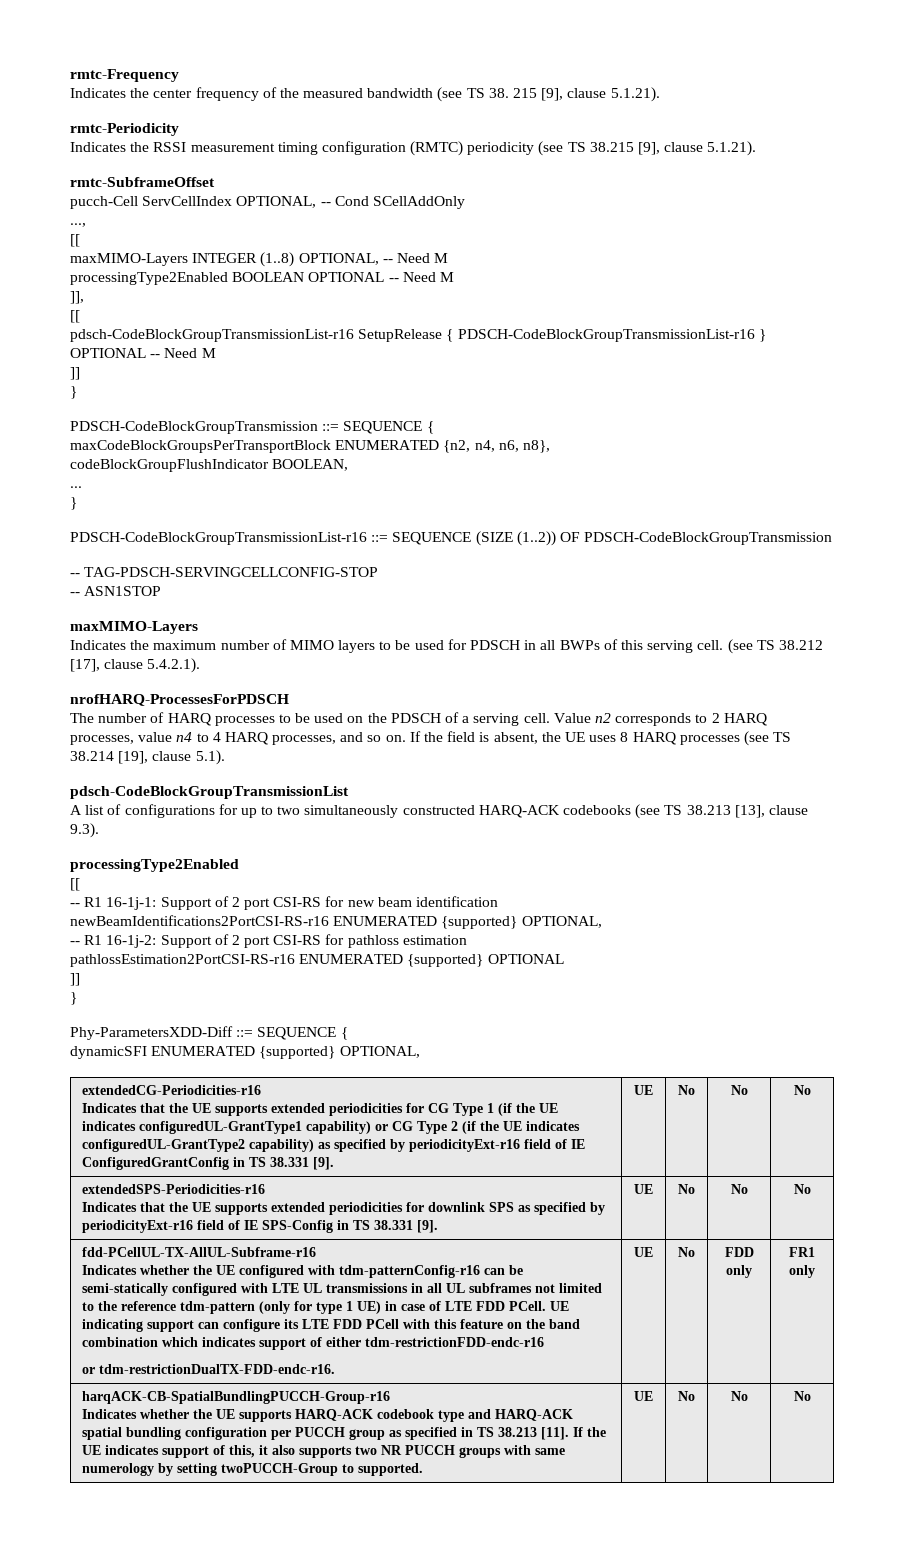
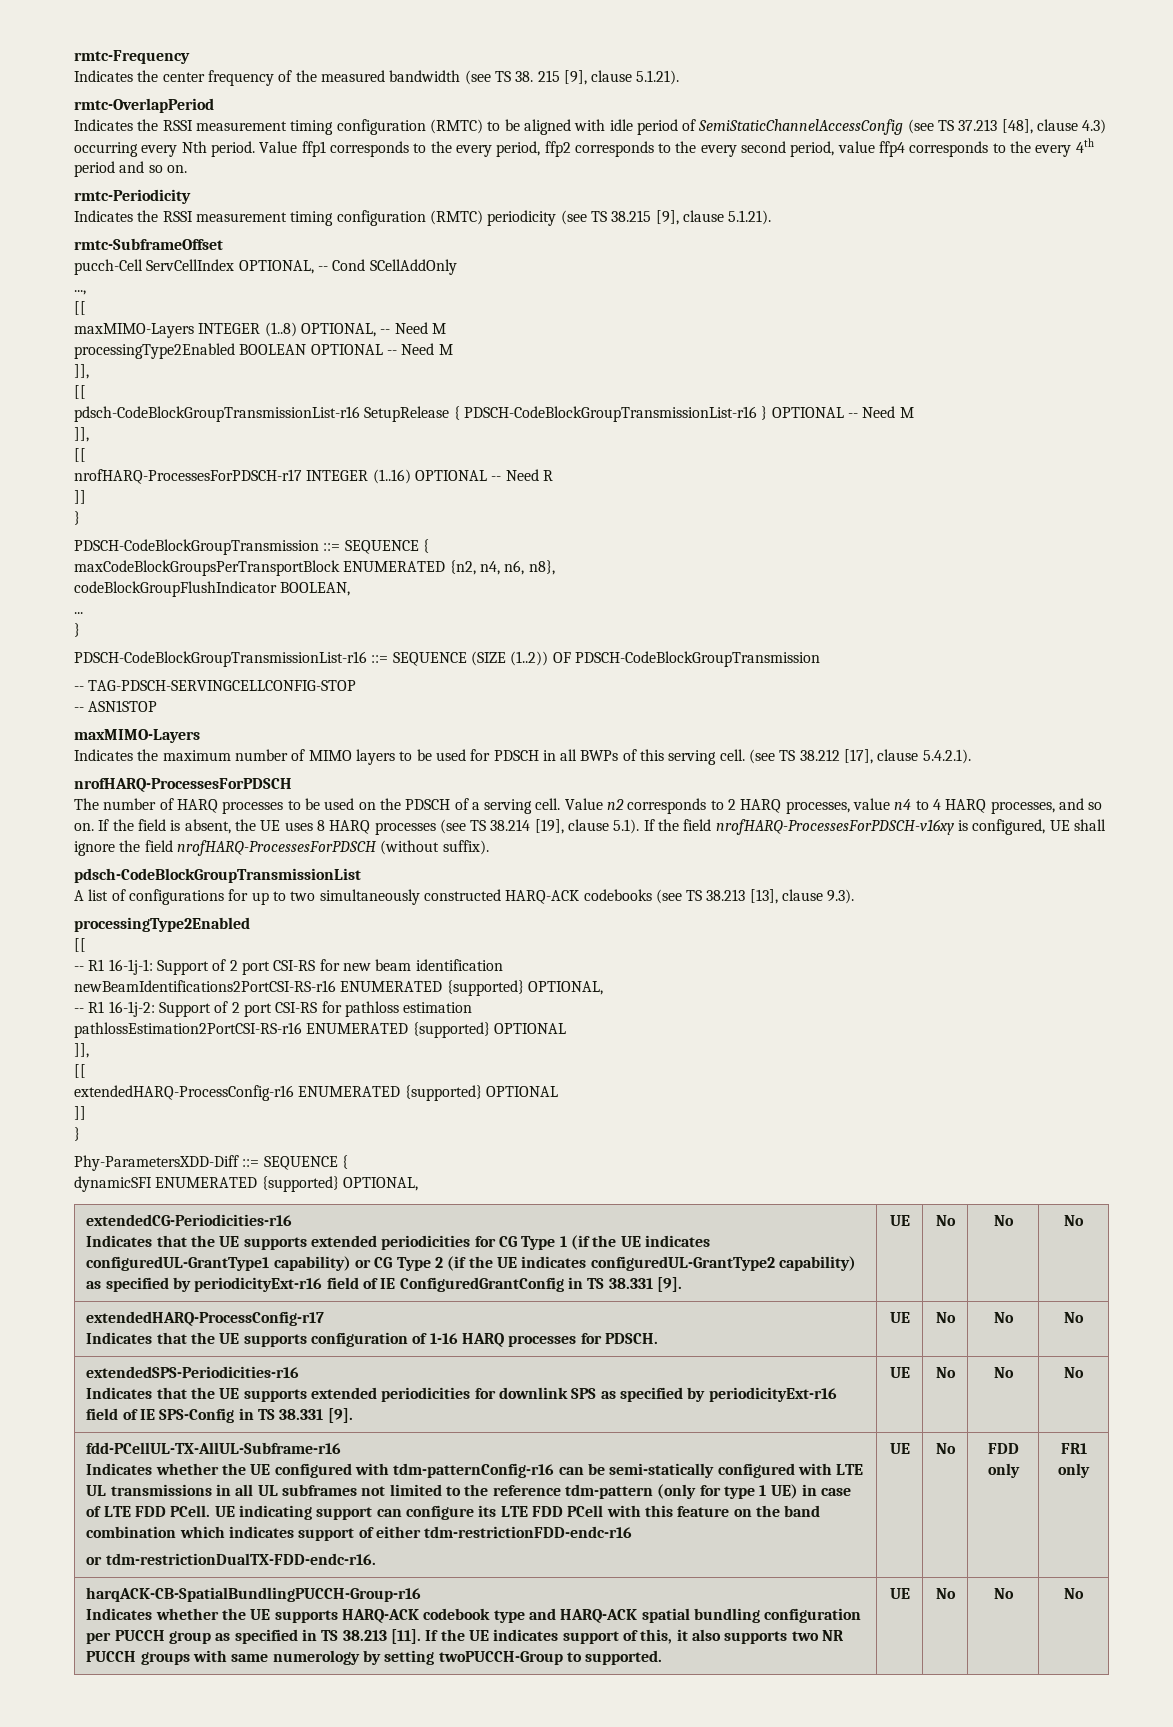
(660, 94) none -> [74,98,214,113] [74,119,1107,135] [74,138,1094,157] [74,161,187,177] // rmtc-OverlapPeriod // Indicates the RSSI measurement timing configuration (RMTC) to be aligned with idle period of SemiStaticChannelAccessConfig (see TS 37.213 [48], clause 4.3) occurring every Nth period. Value ffp1 corresponds to the every period, ffp2 corresponds to the every second period, value ffp4 corresponds to the every 4th period and so on.
(216, 353) none -> [74,427,89,442] [74,448,86,462] [74,469,553,484] // ]], // [[ // nrofHARQ-ProcessesForPDSCH-r17 INTEGER (1..16) OPTIONAL -- Need R
(225, 757) none -> [643,819,1107,835] [74,840,489,856] If the field nrofHARQ-ProcessesForPDSCH-v16xy is configured, UE shall ignore the field nrofHARQ-ProcessesForPDSCH (without suffix).
(564, 959) none -> [74,1043,89,1058] [74,1064,86,1078] [74,1085,558,1101] // ]], // [[ // extendedHARQ-ProcessConfig-r16 ENUMERATED {supported} OPTIONAL
(811, 1090) none -> [86,1311,325,1326] [86,1332,658,1347] [889,1312,910,1323] [935,1312,956,1323] [993,1312,1014,1323] [1064,1312,1084,1323] // extendedHARQ-ProcessConfig-r17 // Indicates that the UE supports configuration of 1-16 HARQ processes for PDSCH. | UE | No | No | No

